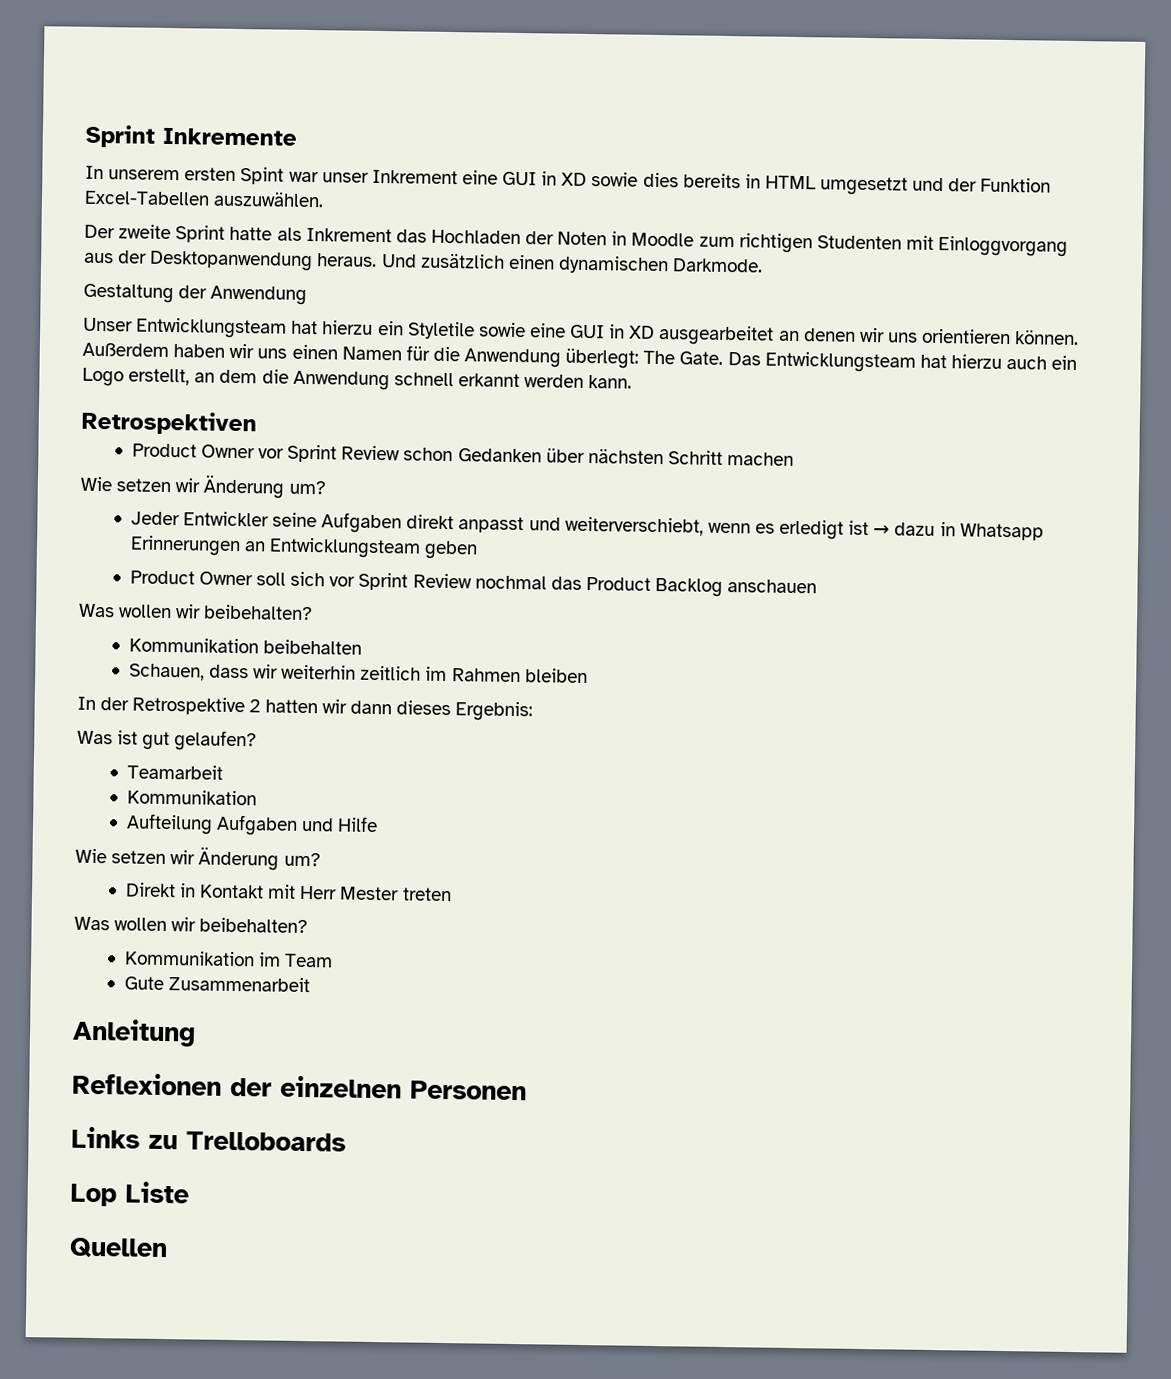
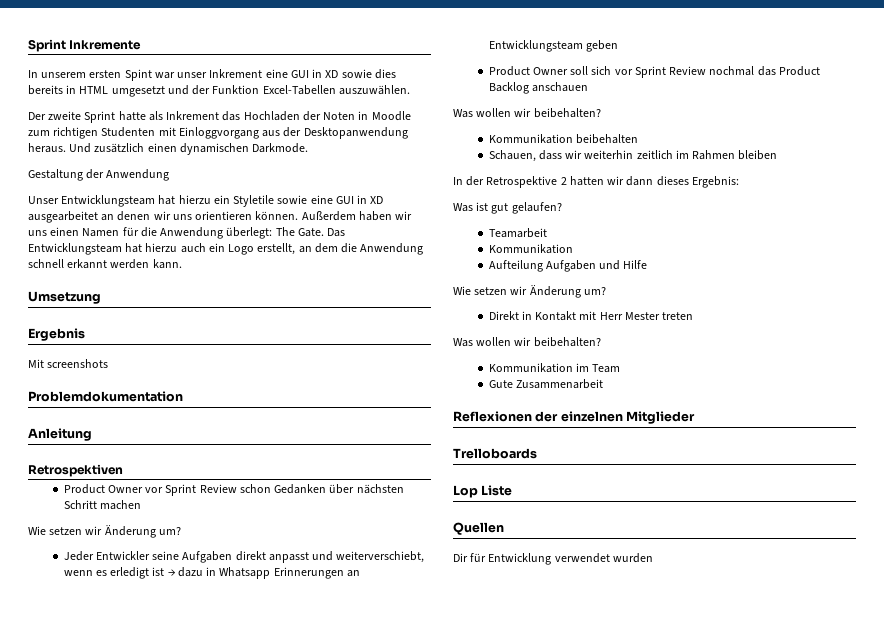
(633, 382) none -> [28,291,101,304] [28,328,85,341] [28,359,109,368] [28,391,183,402] [28,428,92,441] // Umsetzung // Ergebnis // Mit screenshots // Problemdokumentation // Anleitung
[72,1018,196,1048] // Anleitung -> (603, 384) none
[410,1080,527,1101] [71,1126,178,1150] Personen // Links zu -> [626,411,696,424] Mitglieder //
(168, 1248) none -> [453,553,653,565] // Dir für Entwicklung verwendet wurden

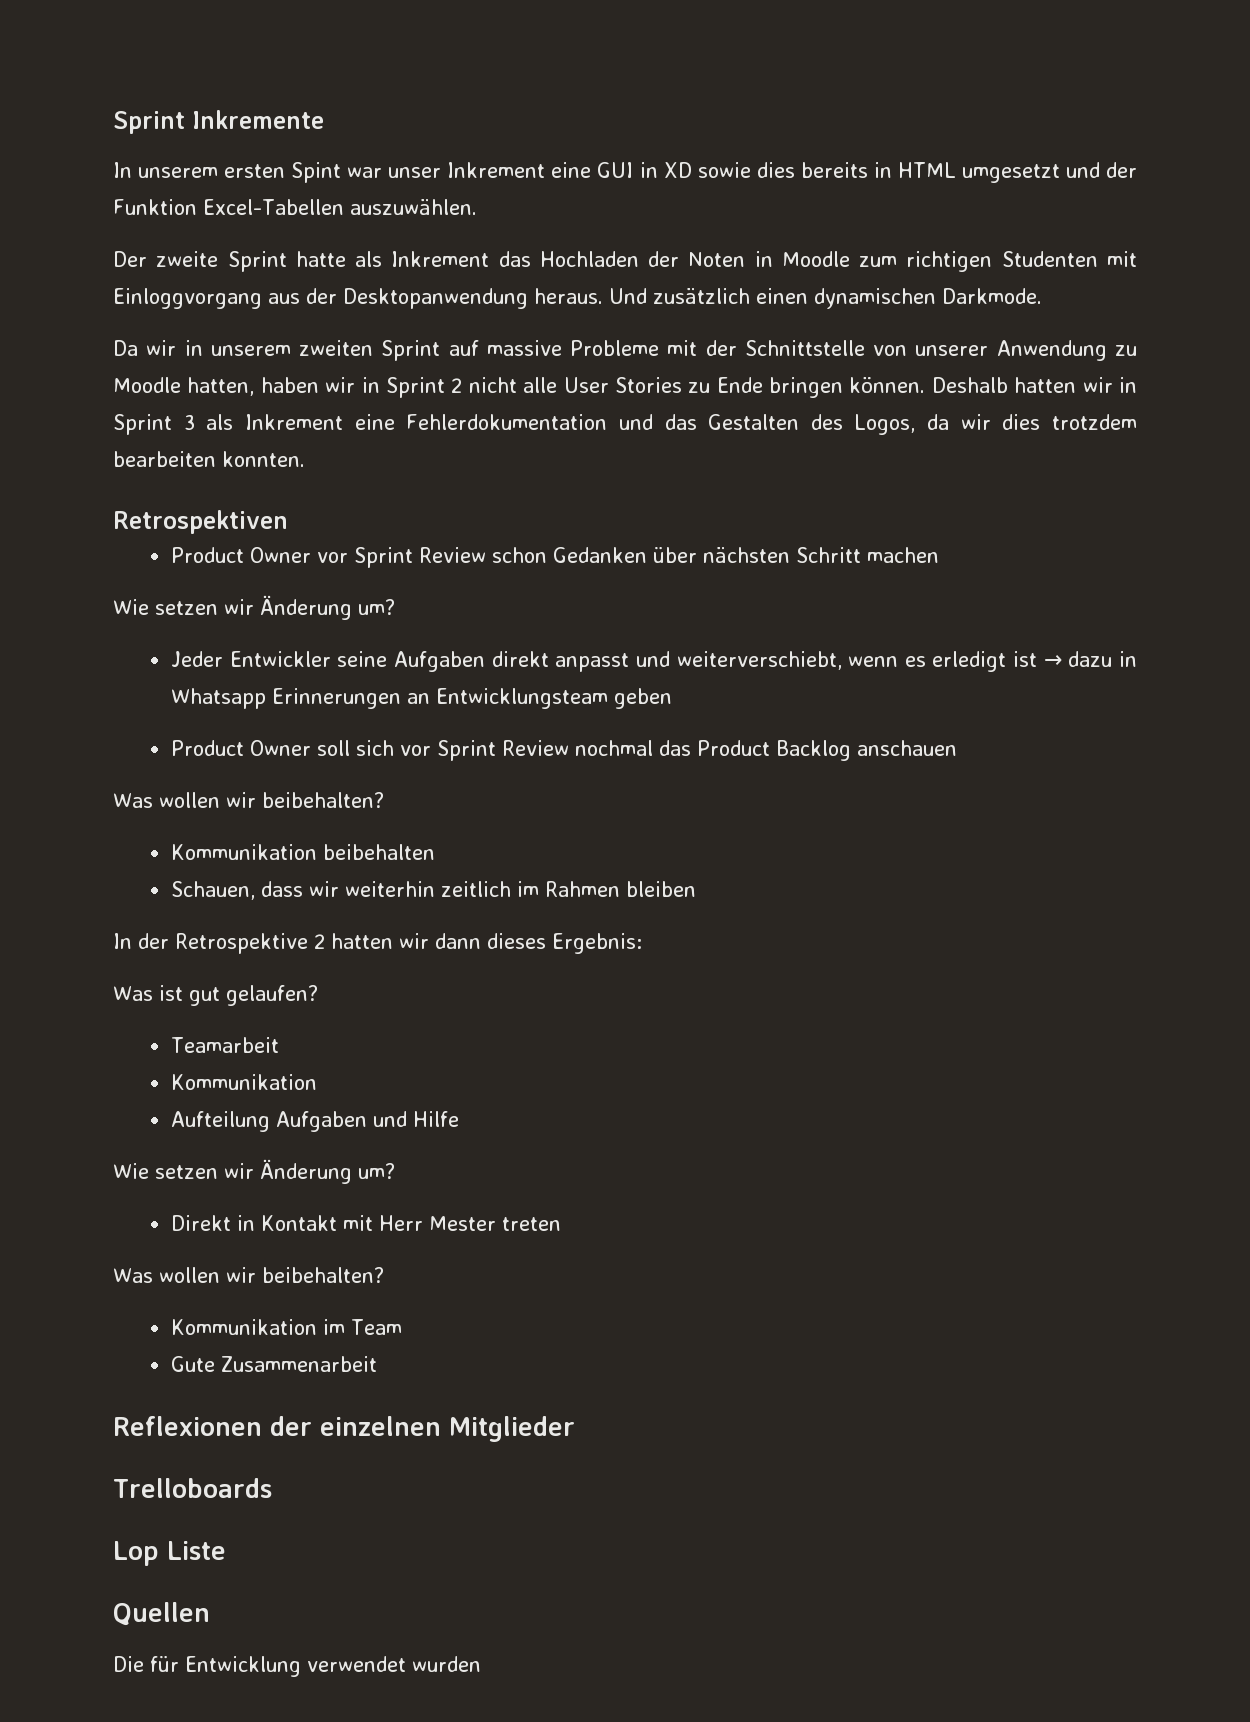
[28,169,170,181] [28,195,384,207] [28,211,413,223] [28,227,346,239] [28,243,424,255] [28,259,182,269] [28,291,101,304] [28,328,85,341] [28,359,109,368] [28,391,183,402] [28,428,92,441] Gestaltung der Anwendung // Unser Entwicklungsteam hat hierzu ein Styletile sowie eine GUI in XD ausgearbeitet an denen wir uns orientieren können. Außerdem haben wir uns einen Namen für die Anwendung überlegt: The Gate. Das Entwicklungsteam hat hierzu auch ein Logo erstellt, an dem die Anwendung schnell erkannt werden kann. // Umsetzung // Ergebnis // Mit screenshots // Problemdokumentation // Anleitung -> [113,340,1137,361] [113,376,1138,398] [113,414,1137,435] [113,451,305,467] Da wir in unserem zweiten Sprint auf massive Probleme mit der Schnittstelle von unserer Anwendung zu Moodle hatten, haben wir in Sprint 2 nicht alle User Stories zu Ende bringen können. Deshalb hatten wir in Sprint 3 als Inkrement eine Fehlerdokumentation und das Gestalten des Logos, da wir dies trotzdem bearbeiten konnten.
[453,553,468,562] Dir -> [113,1656,144,1672] Die

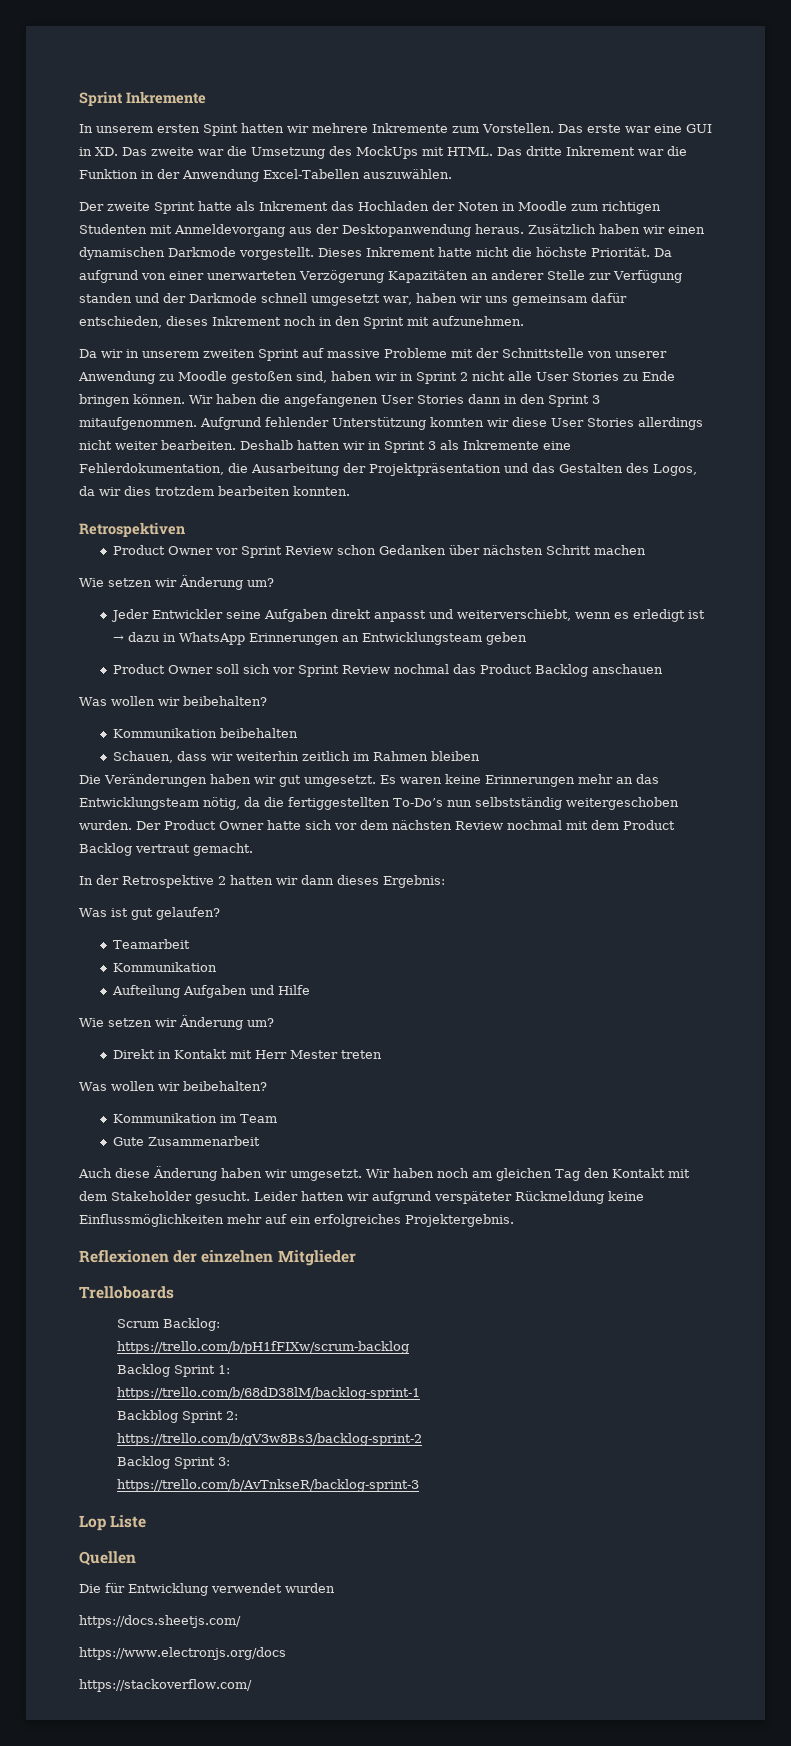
[347,162,1137,183] [113,199,197,215] war unser Inkrement eine GUI in XD sowie dies bereits in HTML umgesetzt und der Funktion -> [241,123,712,133] [79,146,687,159] [79,169,259,182] hatten wir mehrere Inkremente zum Vorstellen. Das erste war eine GUI in XD. Das zweite war die Umsetzung des MockUps mit HTML. Das dritte Inkrement war die Funktion in der Anwendung
[113,288,262,309] Einloggvorgang -> [174,224,285,237] Anmeldevorgang
[609,288,1042,309] Und zusätzlich einen dynamischen Darkmode. -> [528,224,705,234] [79,247,672,260] [79,270,682,283] [79,293,627,306] [79,316,524,329] Zusätzlich haben wir einen dynamischen Darkmode vorgestellt. Dieses Inkrement hatte nicht die höchste Priorität. Da aufgrund von einer unerwarteten Verzögerung Kapazitäten an anderer Stelle zur Verfügung standen und der Darkmode schnell umgesetzt war, haben wir uns gemeinsam dafür entschieden, dieses Inkrement noch in den Sprint mit aufzunehmen.
[187,377,255,396] hatten, -> [231,371,327,384] gestoßen sind,
(926, 384) none -> [189,394,600,407] [79,417,703,430] [79,440,236,450] Wir haben die angefangenen User Stories dann in den Sprint 3 mitaufgenommen. Aufgrund fehlender Unterstützung konnten wir diese User Stories allerdings nicht weiter bearbeiten.
[244,414,608,430] Inkrement eine Fehlerdokumentation -> [463,440,571,450] [79,463,501,476] Inkremente eine Fehlerdokumentation, die Ausarbeitung der Projektpräsentation
[171,688,267,709] Whatsapp -> [178,632,245,645] WhatsApp
(697, 889) none -> [79,774,659,787] [79,797,679,810] [79,820,675,830] [79,843,253,856] // Die Veränderungen haben wir gut umgesetzt. Es waren keine Erinnerungen mehr an das Entwicklungsteam nötig, da die fertiggestellten To-Do’s nun selbstständig weitergeschoben wurden. Der Product Owner hatte sich vor dem nächsten Review nochmal mit dem Product Backlog vertraut gemacht.
(378, 1364) none -> [78,1166,690,1181] [79,1191,644,1204] [79,1214,514,1227] // Auch diese Änderung haben wir umgesetzt. Wir haben noch am gleichen Tag den Kontakt mit dem Stakeholder gesucht. Leider hatten wir aufgrund verspäteter Rückmeldung keine Einflussmöglichkeiten mehr auf ein erfolgreiches Projektergebnis.
(272, 1488) none -> [117,1318,221,1331] [117,1341,410,1354] [117,1364,231,1377] [117,1387,421,1400] [117,1410,239,1423] [117,1433,423,1446] [117,1456,231,1469] [117,1479,420,1492] // Scrum Backlog: // https://trello.com/b/pH1fFIXw/scrum-backlog // Backlog Sprint 1: // https://trello.com/b/68dD38lM/backlog-sprint-1 // Backblog Sprint 2: // https://trello.com/b/gV3w8Bs3/backlog-sprint-2 // Backlog Sprint 3: // https://trello.com/b/AvTnkseR/backlog-sprint-3
(481, 1664) none -> [79,1615,241,1628] [79,1647,286,1660] [79,1679,252,1692] // https://docs.sheetjs.com/ // https://www.electronjs.org/docs // https://stackoverflow.com/

